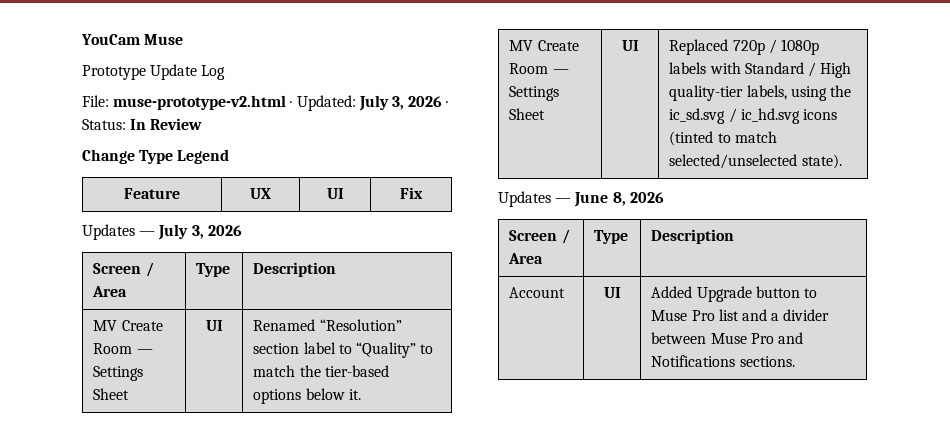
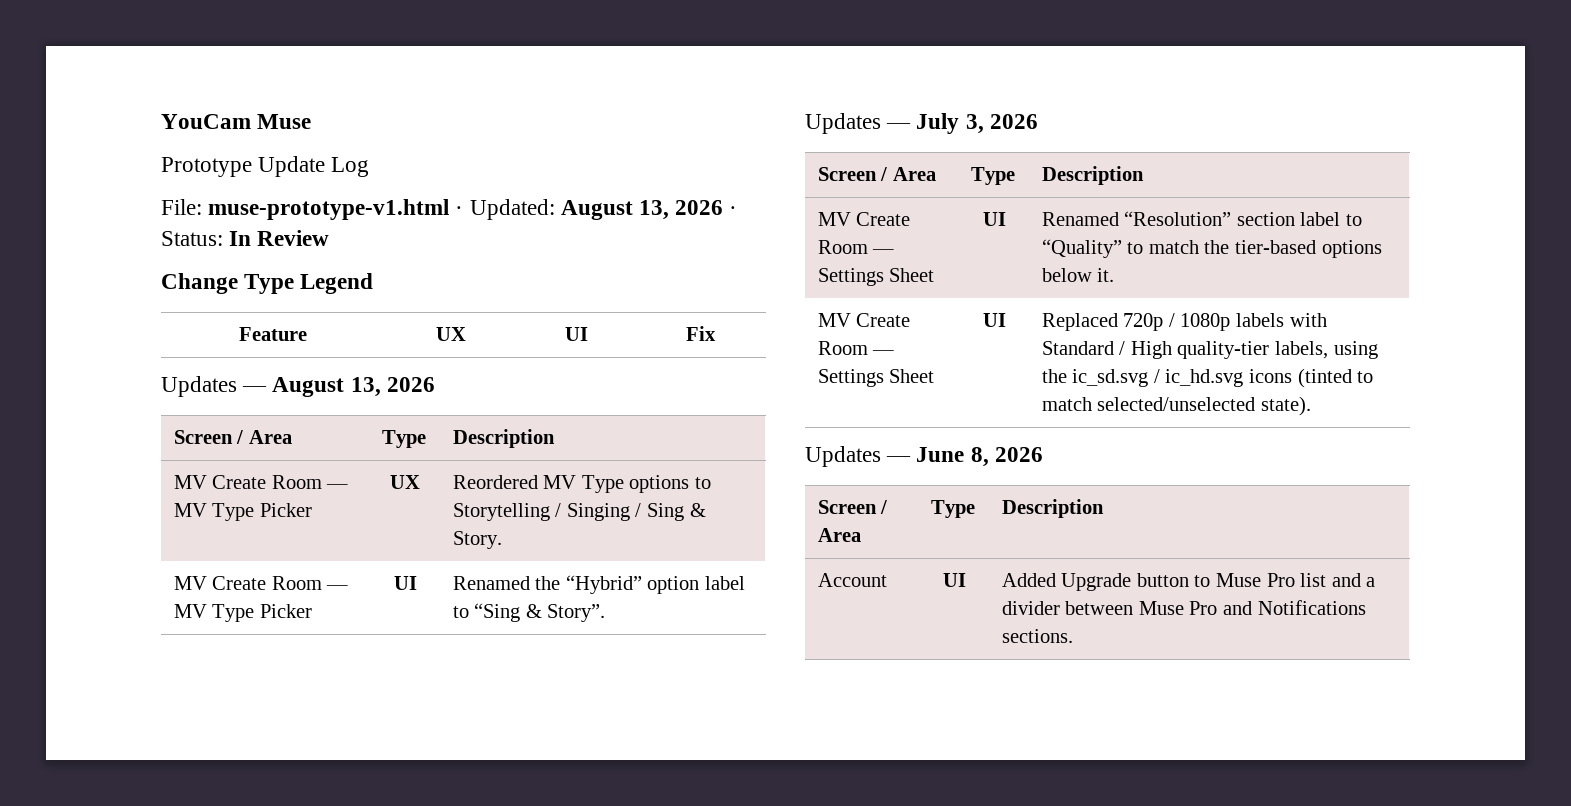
[113,95,287,110] muse-prototype-v2.html -> [208,199,450,220] muse-prototype-v1.html
[358,95,404,111] July 3, -> [560,200,670,220] August 13,
(423, 193) none -> [161,376,435,397] [173,430,292,444] [381,430,426,448] [452,429,555,448] [173,475,349,489] [173,503,312,521] [390,475,420,489] [452,475,711,493] [452,503,706,521] [452,531,502,549] [173,576,349,590] [173,604,312,622] [393,576,417,590] [452,575,745,594] [452,603,606,622] // Updates — August 13, 2026 // Screen / Area | Type | Description // MV Create Room — MV Type Picker | UX | Reordered MV Type options to Storytelling / Singing / Sing & Story. // MV Create Room — MV Type Picker | UI | Renamed the “Hybrid” option label to “Sing & Story”.

